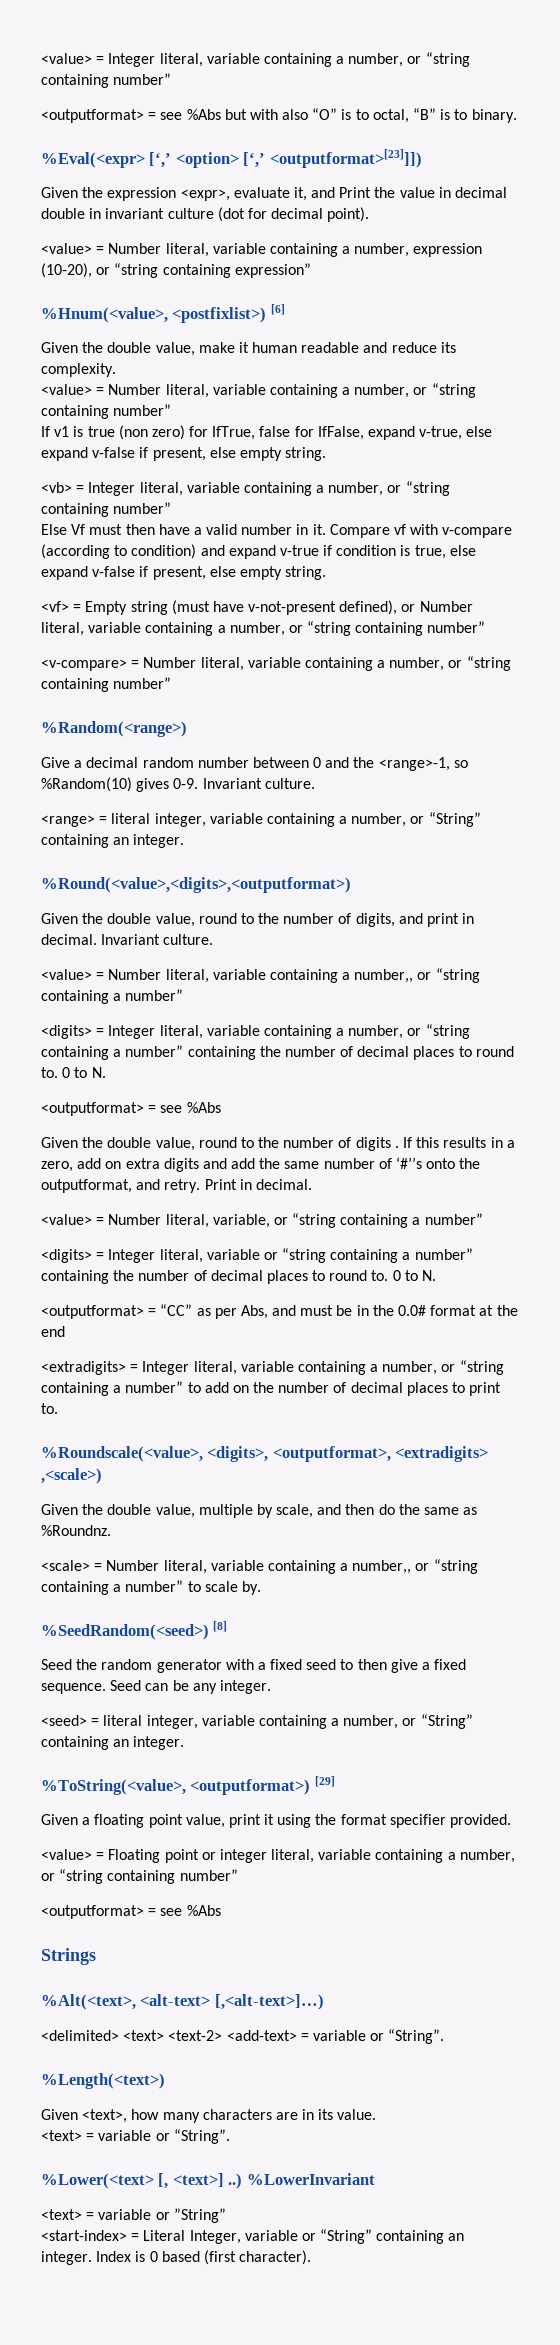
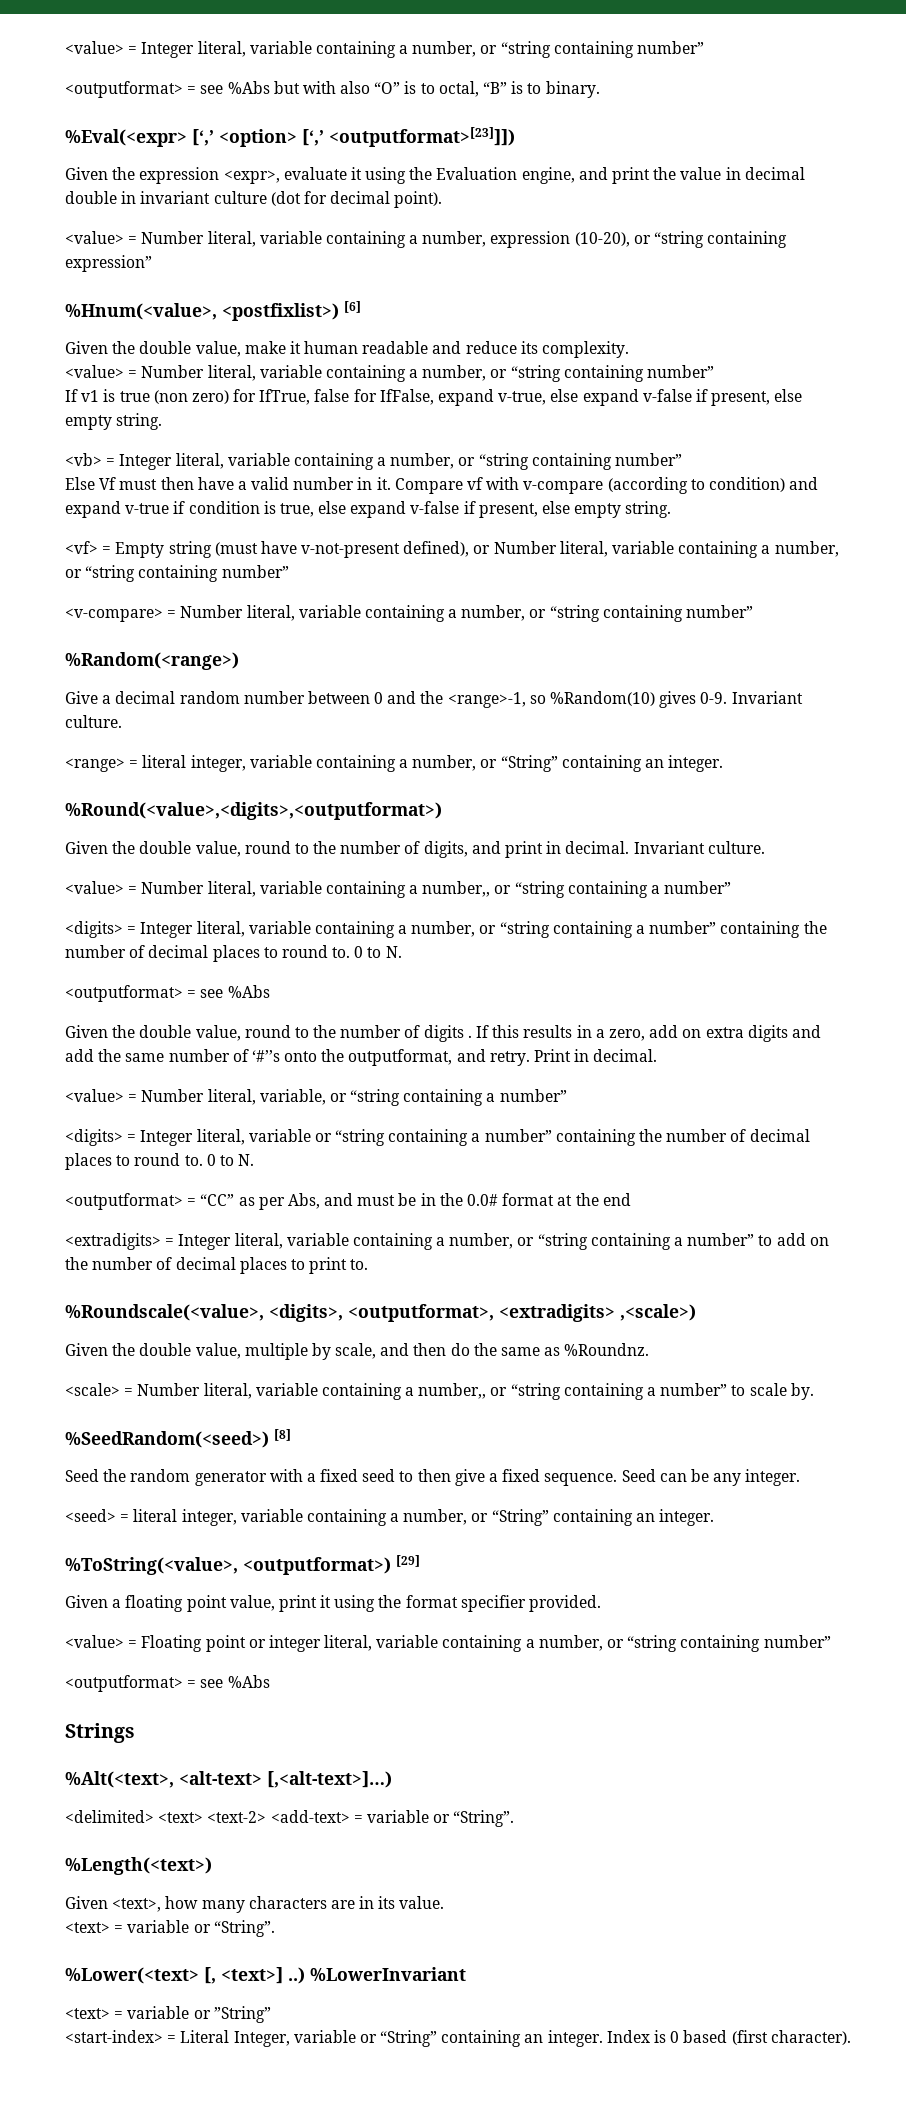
[293,187,372,201] it, and Print -> [350,167,651,184] it using the Evaluation engine, and print

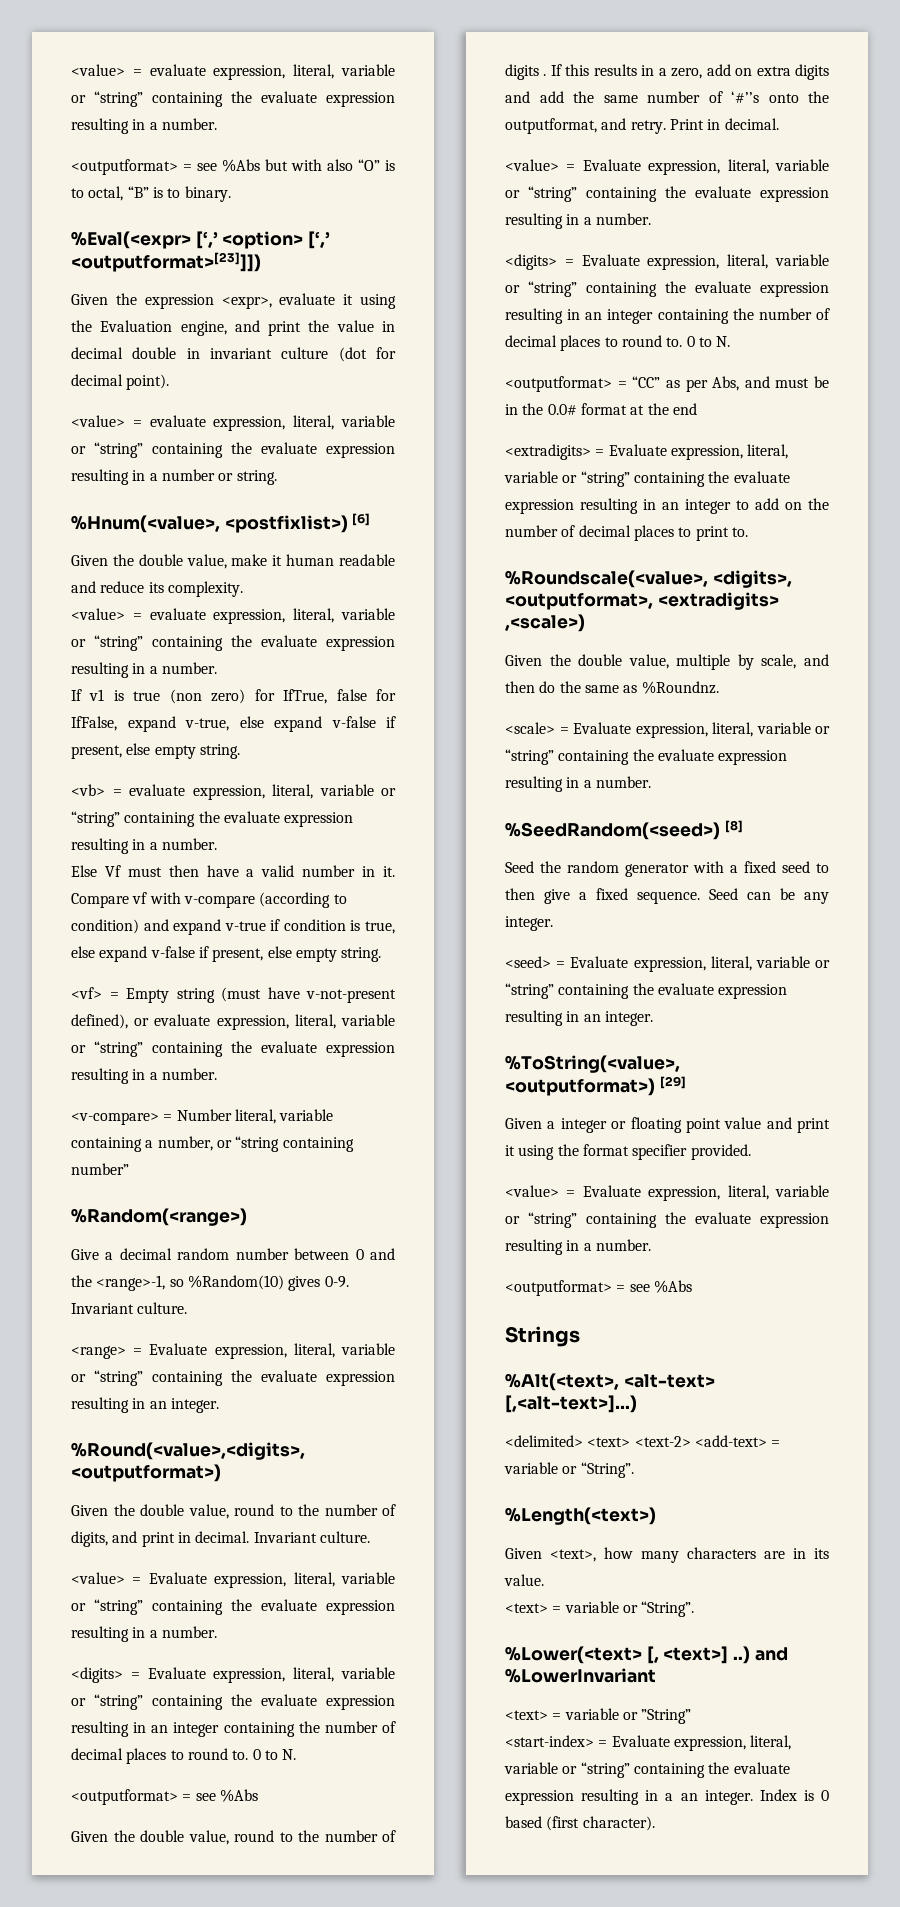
[65,41,705,58] <value> = Integer literal, variable containing a number, or “string containing number” -> [71,64,395,80] [71,91,395,107] [71,118,217,134] <value> = evaluate expression, literal, variable or “string” containing the evaluate expression resulting in a number.
[141,231,788,248] [65,255,152,272] Number literal, variable containing a number, expression (10-20), or “string containing expression” -> [149,415,395,431] [71,442,395,458] [71,469,277,485] evaluate expression, literal, variable or “string” containing the evaluate expression resulting in a number or string.
[141,365,715,382] Number literal, variable containing a number, or “string containing number” -> [149,608,395,624] [71,635,395,651] [71,662,217,678] evaluate expression, literal, variable or “string” containing the evaluate expression resulting in a number.
[119,453,683,470] Integer literal, variable containing a number, or “string containing number” -> [129,784,396,800] [71,811,354,827] [71,838,217,854] evaluate expression, literal, variable or “string” containing the evaluate expression resulting in a number.
[493,541,839,558] [65,565,289,582] Number literal, variable containing a number, or “string containing number” -> [154,1014,395,1030] [71,1041,395,1057] [71,1068,217,1084] evaluate expression, literal, variable or “string” containing the evaluate expression resulting in a number.
[142,755,642,772] literal integer, variable containing a number, or “String” containing -> [149,1343,395,1359] [71,1370,395,1386] [71,1397,146,1413] Evaluate expression, literal, variable or “string” containing the evaluate expression resulting in
[141,881,732,898] [65,921,717,938] Number literal, variable containing a number,, or “string containing a number” // <digits> = Integer literal, variable containing a number, or “string containing a number” -> [148,1572,395,1588] [71,1599,395,1615] [71,1626,217,1642] [71,1667,395,1683] [71,1694,395,1710] [71,1721,220,1737] Evaluate expression, literal, variable or “string” containing the evaluate expression resulting in a number. // <digits> = Evaluate expression, literal, variable or “string” containing the evaluate expression resulting in an integer
[141,1089,567,1106] [65,1129,552,1146] Number literal, variable, or “string containing a number” // <digits> = Integer literal, variable or “string containing a number” -> [582,159,829,175] [505,186,829,202] [505,213,651,229] [505,254,829,270] [505,281,829,297] [505,308,654,324] Evaluate expression, literal, variable or “string” containing the evaluate expression resulting in a number. // <digits> = Evaluate expression, literal, variable or “string” containing the evaluate expression resulting in an integer
[178,1233,755,1250] Integer literal, variable containing a number, or “string containing a number” -> [608,444,789,460] [504,471,790,487] [505,498,731,514] Evaluate expression, literal, variable or “string” containing the evaluate expression resulting in an integer
[137,1383,814,1400] Number literal, variable containing a number,, or “string containing a number” to scale by. -> [573,722,830,738] [505,749,788,765] [505,776,651,792] Evaluate expression, literal, variable or “string” containing the evaluate expression resulting in a number.
[133,1509,633,1526] literal integer, variable containing a number, or “String” containing -> [570,956,830,972] [505,983,788,999] [505,1010,580,1026] Evaluate expression, literal, variable or “string” containing the evaluate expression resulting in
[125,1595,275,1612] floating point value, -> [560,1117,792,1133] integer or floating point value and
[141,1635,831,1652] Floating point or integer literal, variable containing a number, or “string containing number” -> [582,1185,829,1201] [505,1212,829,1228] [505,1239,651,1255] Evaluate expression, literal, variable or “string” containing the evaluate expression resulting in a number.
(305, 1975) none -> [754,1647,788,1661] and
[180,2030,522,2047] Literal Integer, variable or “String” containing -> [611,1735,792,1751] [504,1762,790,1778] [505,1789,674,1805] Evaluate expression, literal, variable or “string” containing the evaluate expression resulting in a

